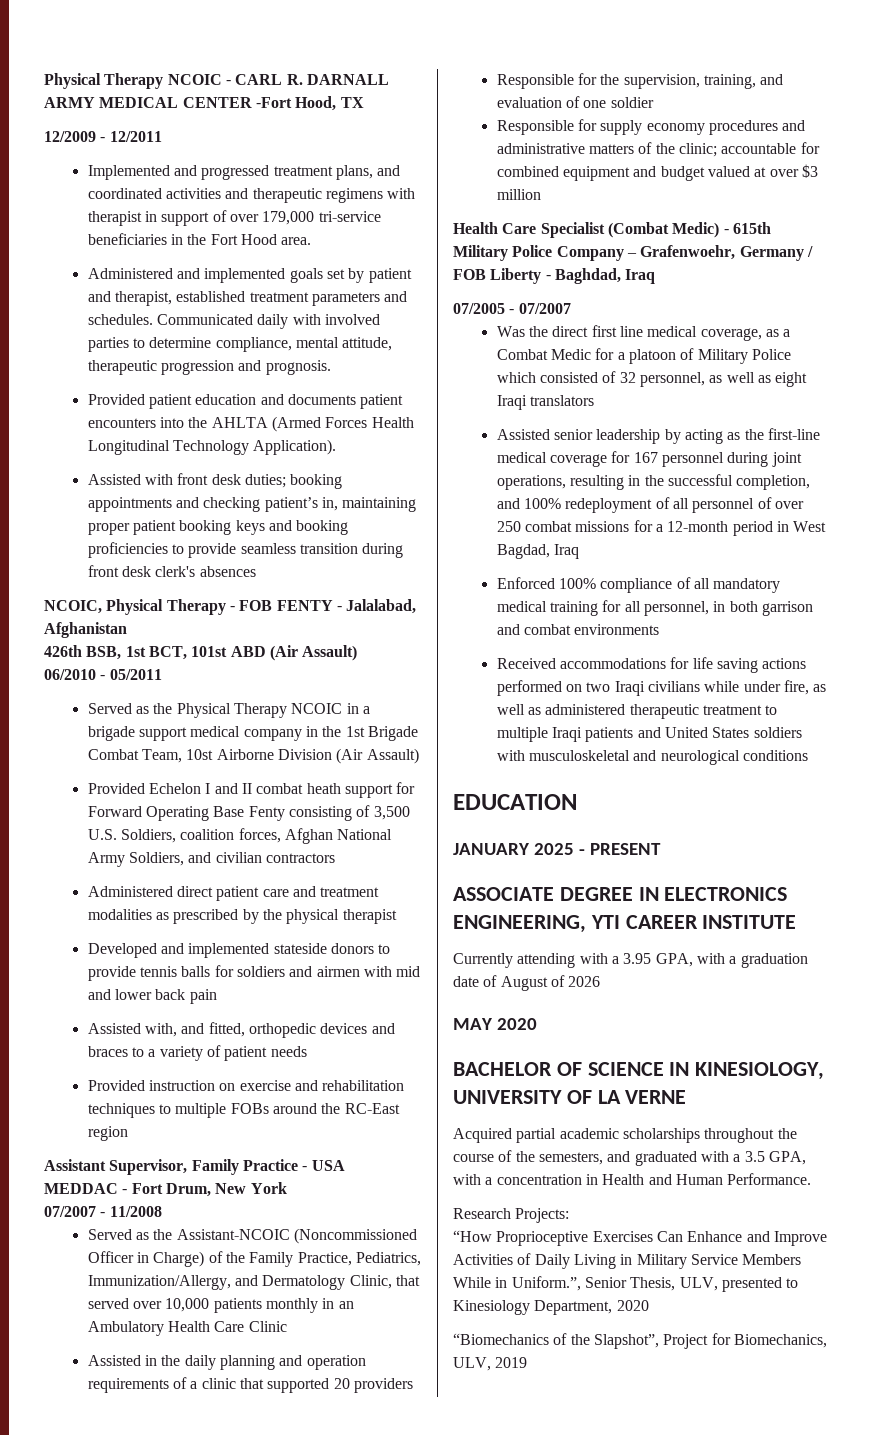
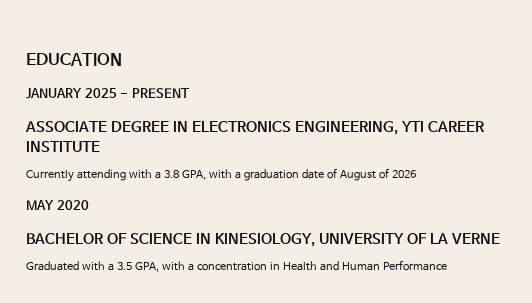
[44,73,389,89] [44,96,364,111] [44,131,162,142] [87,165,401,180] [87,188,416,203] [87,210,381,226] [87,233,312,245] [87,268,412,283] [87,291,408,306] [87,314,380,329] [87,337,393,352] [87,360,331,375] [87,394,404,409] [87,416,414,432] [87,439,337,455] [87,473,343,489] [87,497,417,512] [87,520,349,535] [87,542,404,558] [87,565,256,577] [44,599,417,615] [44,622,127,638] [44,645,358,661] [44,669,162,680] [87,703,370,718] [87,726,418,741] [87,748,419,764] [87,782,416,798] [87,805,410,821] [87,828,393,844] [87,852,335,867] [87,886,380,901] [87,909,397,924] [87,943,391,958] [87,965,421,981] [87,989,217,1004] [87,1022,395,1038] [87,1045,307,1061] [87,1080,405,1091] [87,1103,400,1118] [87,1126,128,1141] [44,1159,345,1175] [44,1182,287,1197] [44,1206,162,1217] [87,1228,417,1244] [87,1251,421,1267] [87,1275,420,1290] [87,1298,354,1313] [87,1321,287,1336] [87,1355,366,1370] [87,1377,413,1393] [496,73,784,89] [496,96,654,108] [496,119,806,135] [496,142,820,157] [496,164,818,181] [496,189,541,200] [453,222,771,238] [453,245,813,261] [453,268,656,284] [453,303,571,314] [496,325,791,341] [496,348,791,364] [496,371,808,387] [496,395,594,410] [496,428,820,444] [496,451,802,467] [496,474,811,490] [496,497,804,513] [496,520,827,536] [496,544,579,559] [496,577,781,593] [496,600,813,616] [496,624,660,635] [496,657,807,673] [496,680,827,696] [496,704,778,719] [496,727,802,742] [496,750,808,765] Physical Therapy NCOIC - CARL R. DARNALL ARMY MEDICAL CENTER -Fort Hood, TX // 12/2009 - 12/2011 // Implemented and progressed treatment plans, and coordinated activities and therapeutic regimens with therapist in support of over 179,000 tri-service beneficiaries in the Fort Hood area. // Administered and implemented goals set by patient and therapist, established treatment parameters and schedules. Communicated daily with involved parties to determine compliance, mental attitude, therapeutic progression and prognosis. // Provided patient education and documents patient encounters into the AHLTA (Armed Forces Health Longitudinal Technology Application). // Assisted with front desk duties; booking appointments and checking patient’s in, maintaining proper patient booking keys and booking proficiencies to provide seamless transition during front desk clerk's absences // NCOIC, Physical Therapy - FOB FENTY - Jalalabad, Afghanistan // 426th BSB, 1st BCT, 101st ABD (Air Assault) // 06/2010 - 05/2011 // Served as the Physical Therapy NCOIC in a brigade support medical company in the 1st Brigade Combat Team, 10st Airborne Division (Air Assault) // Provided Echelon I and II combat heath support for Forward Operating Base Fenty consisting of 3,500 U.S. Soldiers, coalition forces, Afghan National Army Soldiers, and civilian contractors // Administered direct patient care and treatment modalities as prescribed by the physical therapist // Developed and implemented stateside donors to provide tennis balls for soldiers and airmen with mid and lower back pain // Assisted with, and fitted, orthopedic devices and braces to a variety of patient needs // Provided instruction on exercise and rehabilitation techniques to multiple FOBs around the RC-East region // Assistant Supervisor, Family Practice - USA MEDDAC - Fort Drum, New York // 07/2007 - 11/2008 // Served as the Assistant-NCOIC (Noncommissioned Officer in Charge) of the Family Practice, Pediatrics, Immunization/Allergy, and Dermatology Clinic, that served over 10,000 patients monthly in an Ambulatory Health Care Clinic // Assisted in the daily planning and operation requirements of a clinic that supported 20 providers // Responsible for the supervision, training, and evaluation of one soldier // Responsible for supply economy procedures and administrative matters of the clinic; accountable for combined equipment and budget valued at over $3 million // Health Care Specialist (Combat Medic) - 615th Military Police Company – Grafenwoehr, Germany / FOB Liberty - Baghdad, Iraq // 07/2005 - 07/2007 // Was the direct first line medical coverage, as a Combat Medic for a platoon of Military Police which consisted of 32 personnel, as well as eight Iraqi translators // Assisted senior leadership by acting as the first-line medical coverage for 167 personnel during joint operations, resulting in the successful completion, and 100% redeployment of all personnel of over 250 combat missions for a 12-month period in West Bagdad, Iraq // Enforced 100% compliance of all mandatory medical training for all personnel, in both garrison and combat environments // Received accommodations for life saving actions performed on two Iraqi civilians while under fire, as well as administered therapeutic treatment to multiple Iraqi patients and United States soldiers with musculoskeletal and neurological conditions // -> (26, 59) none
[623,953,652,964] 3.95 -> [163,170,179,178] 3.8
[453,1128,797,1143] [453,1150,697,1166] Acquired partial academic scholarships throughout the course of the semesters, and graduated -> [26,261,79,271] Graduated
[727,1173,812,1185] [453,1208,570,1223] [453,1230,827,1246] [453,1253,802,1269] [453,1276,799,1292] [453,1300,649,1315] [453,1333,827,1349] [453,1357,528,1371] Performance. // Research Projects: // “How Proprioceptive Exercises Can Enhance and Improve Activities of Daily Living in Military Service Members While in Uniform.”, Senior Thesis, ULV, presented to Kinesiology Department, 2020 // “Biomechanics of the Slapshot”, Project for Biomechanics, ULV, 2019 -> [382,260,447,271] Performance

